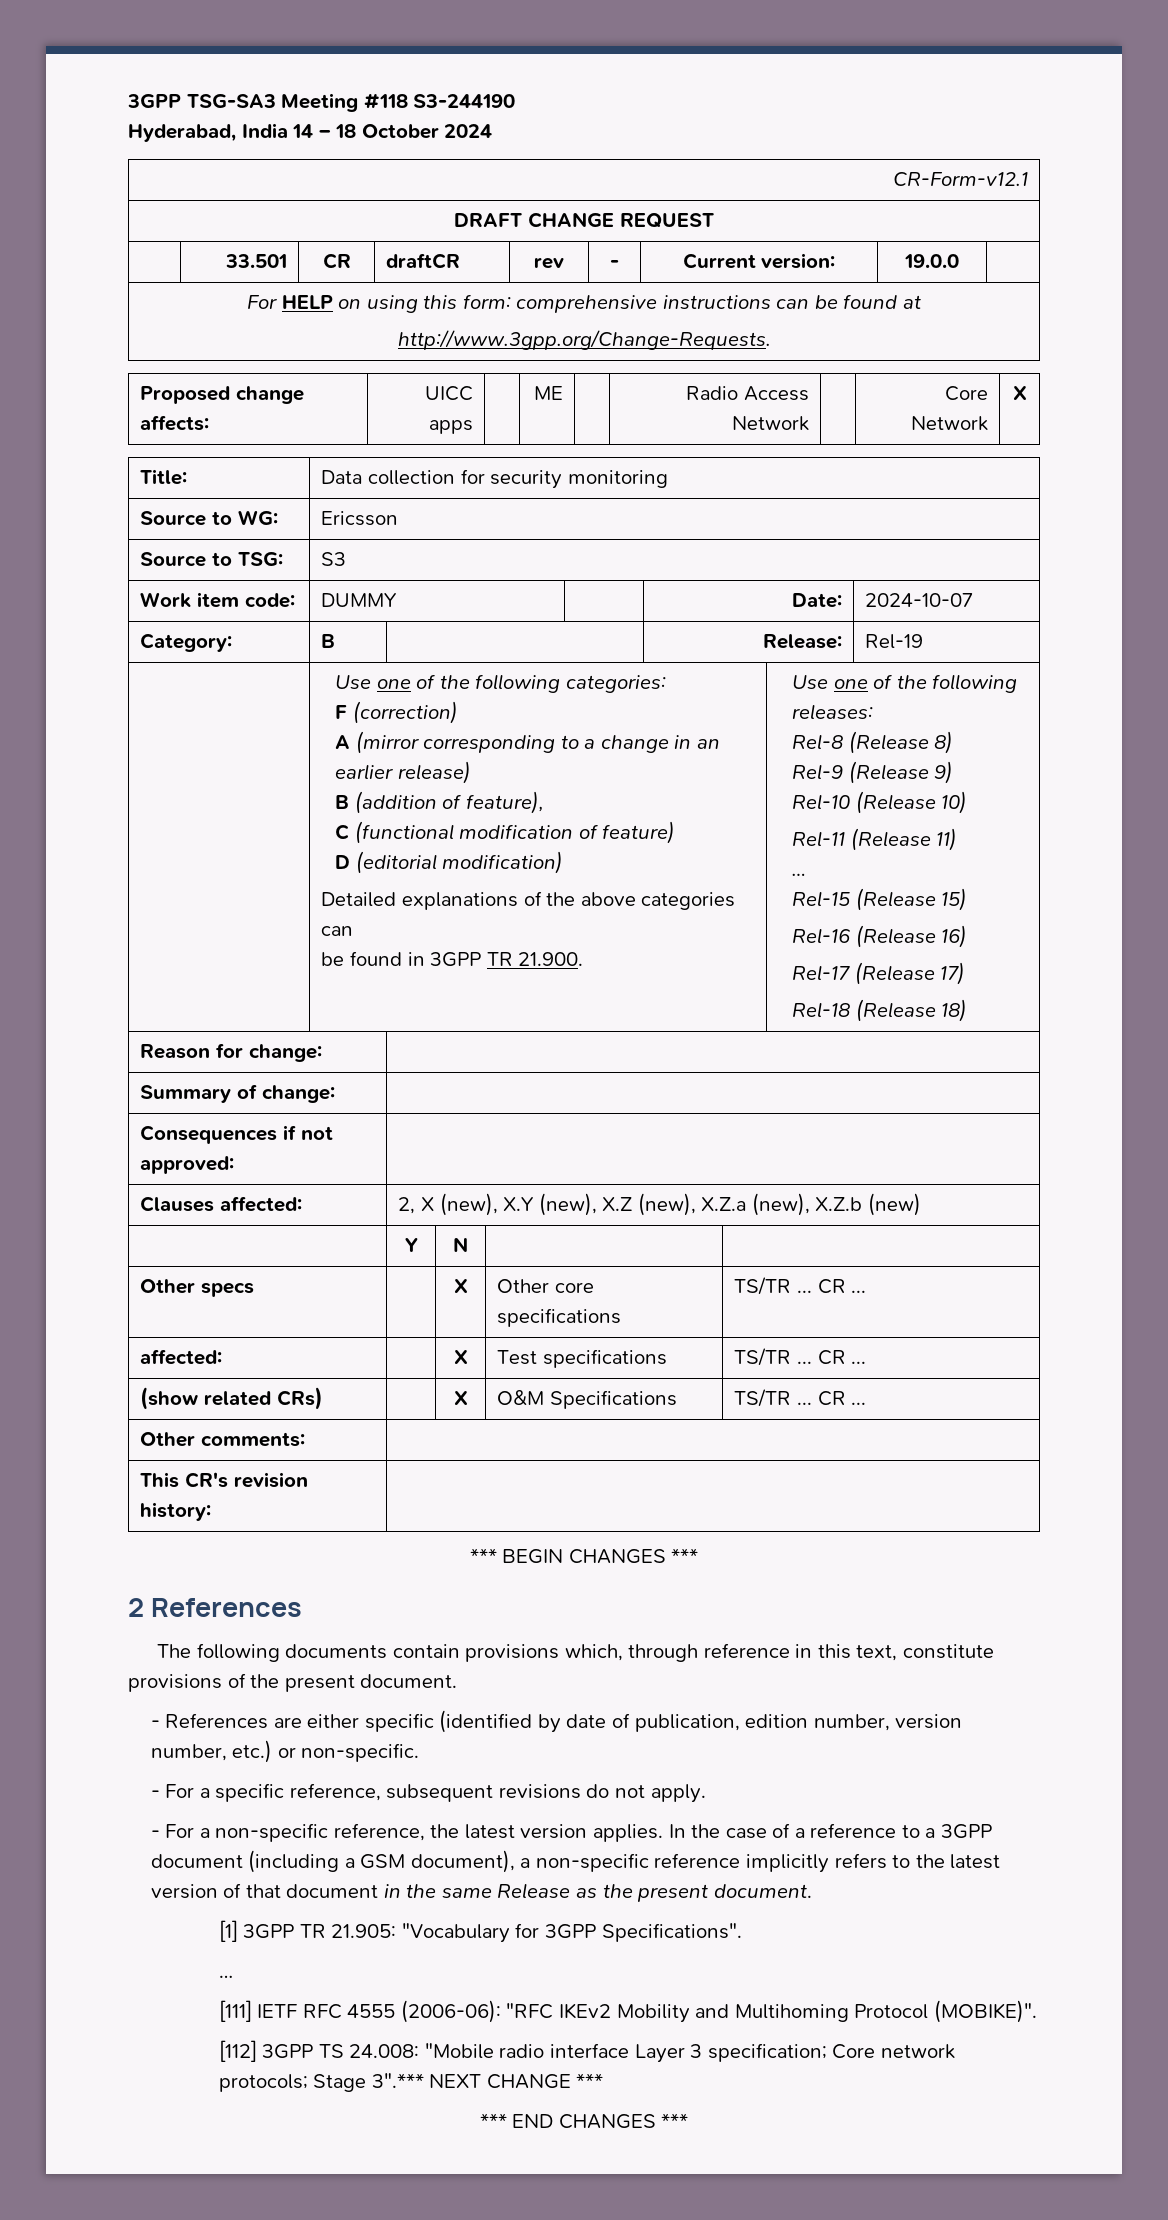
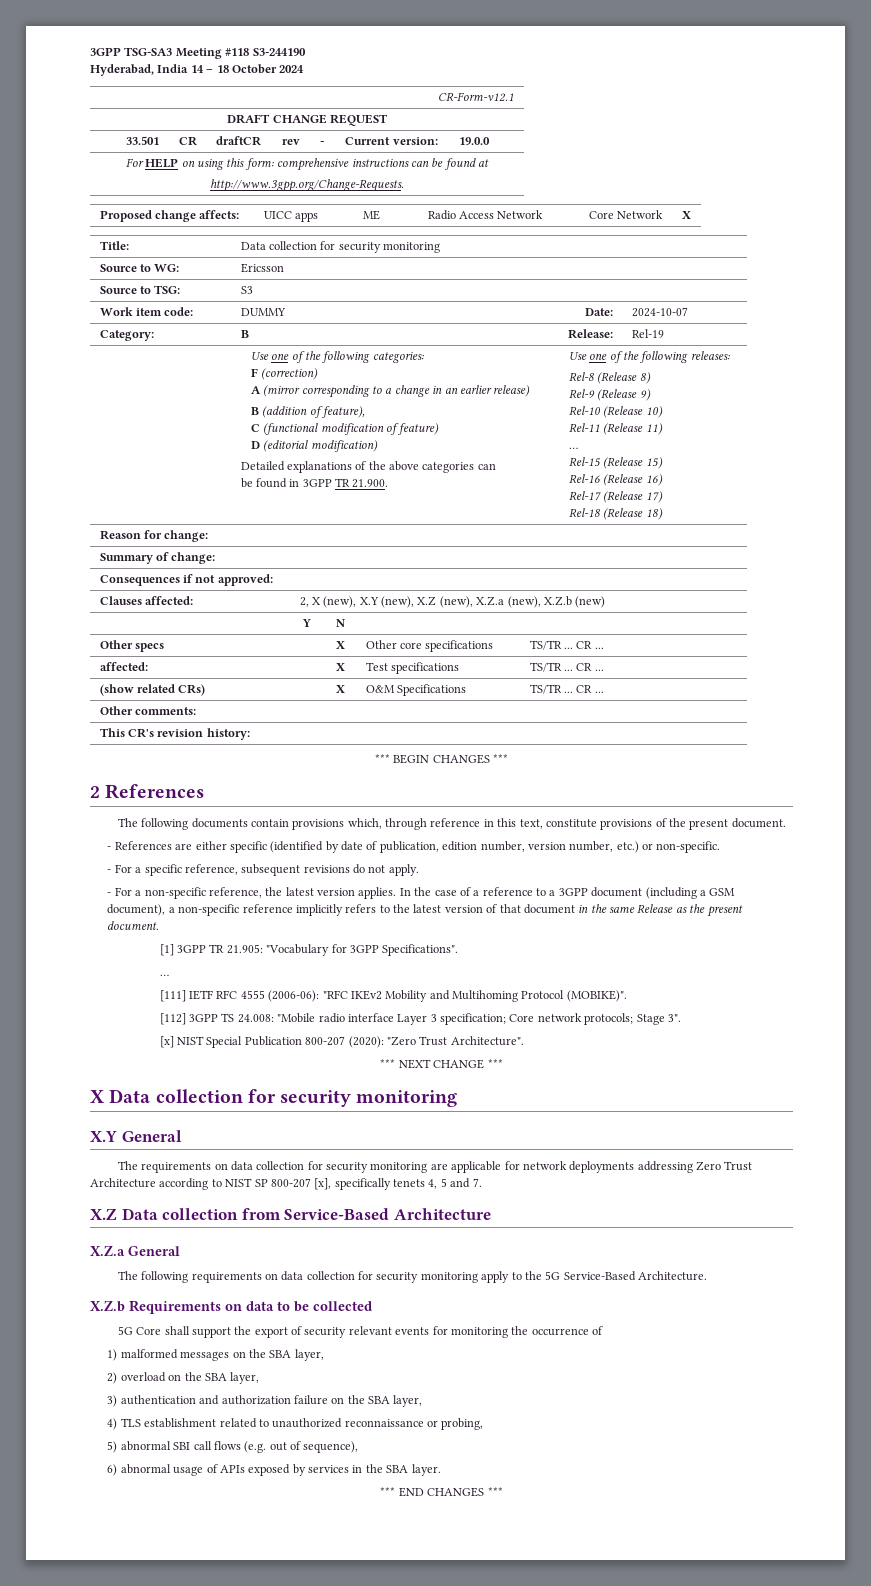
[371,2073,604,2089] 3".*** NEXT CHANGE *** -> [667,1014,681,1022] [159,1036,524,1048] [380,1059,503,1069] [90,1089,458,1107] [90,1130,182,1142] [117,1161,753,1173] [90,1178,482,1190] [90,1208,491,1220] [90,1245,180,1256] [117,1271,708,1283] [90,1300,372,1314] [117,1326,604,1338] [107,1349,324,1361] [107,1372,260,1384] [107,1395,423,1407] [107,1418,484,1430] [107,1441,359,1453] [107,1464,441,1476] 3". // [x] NIST Special Publication 800-207 (2020): "Zero Trust Architecture". // *** NEXT CHANGE *** // X Data collection for security monitoring // X.Y General // The requirements on data collection for security monitoring are applicable for network deployments addressing Zero Trust Architecture according to NIST SP 800-207 [x], specifically tenets 4, 5 and 7. // X.Z Data collection from Service-Based Architecture // X.Z.a General // The following requirements on data collection for security monitoring apply to the 5G Service-Based Architecture. // X.Z.b Requirements on data to be collected // 5G Core shall support the export of security relevant events for monitoring the occurrence of // 1) malformed messages on the SBA layer, // 2) overload on the SBA layer, // 3) authentication and authorization failure on the SBA layer, // 4) TLS establishment related to unauthorized reconnaissance or probing, // 5) abnormal SBI call flows (e.g. out of sequence), // 6) abnormal usage of APIs exposed by services in the SBA layer.

